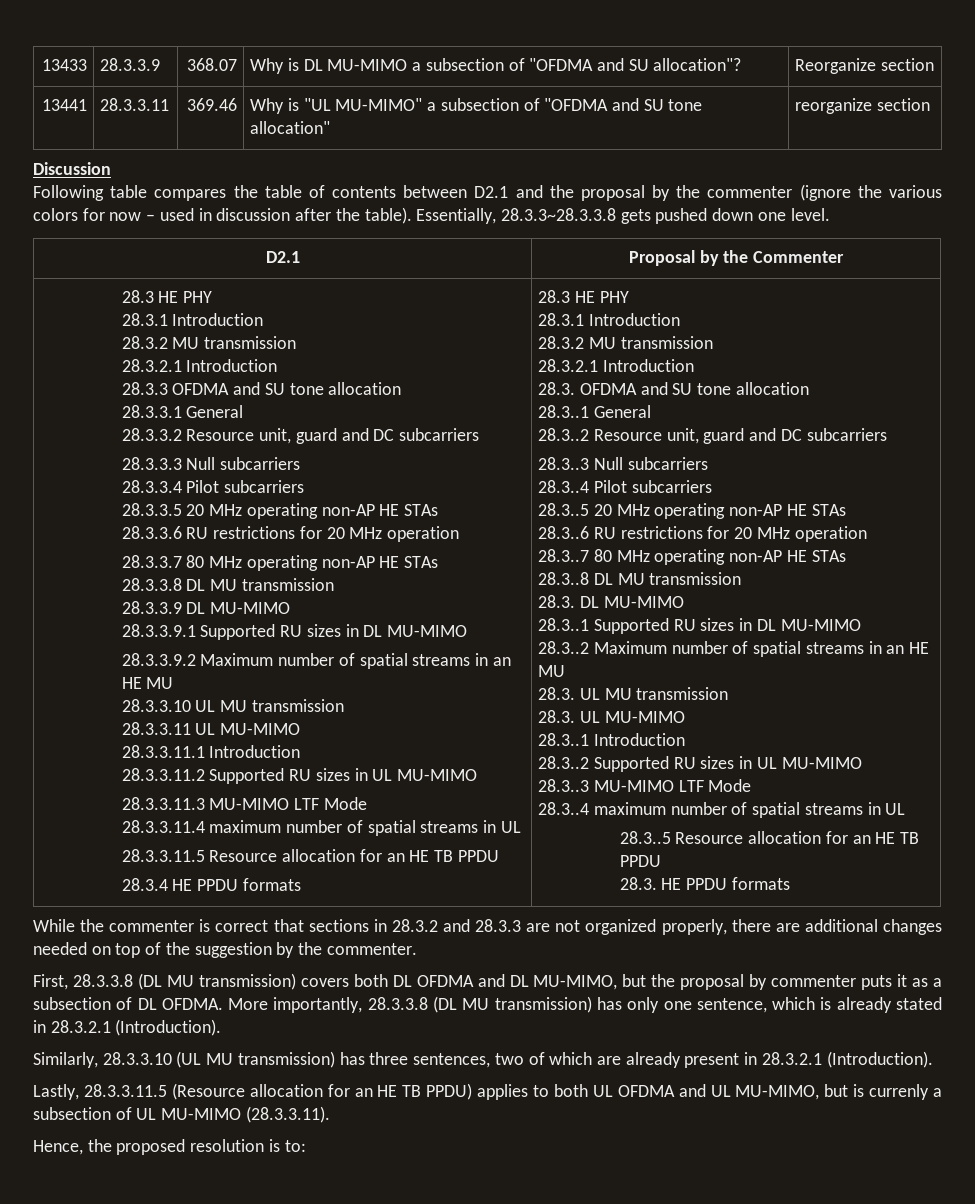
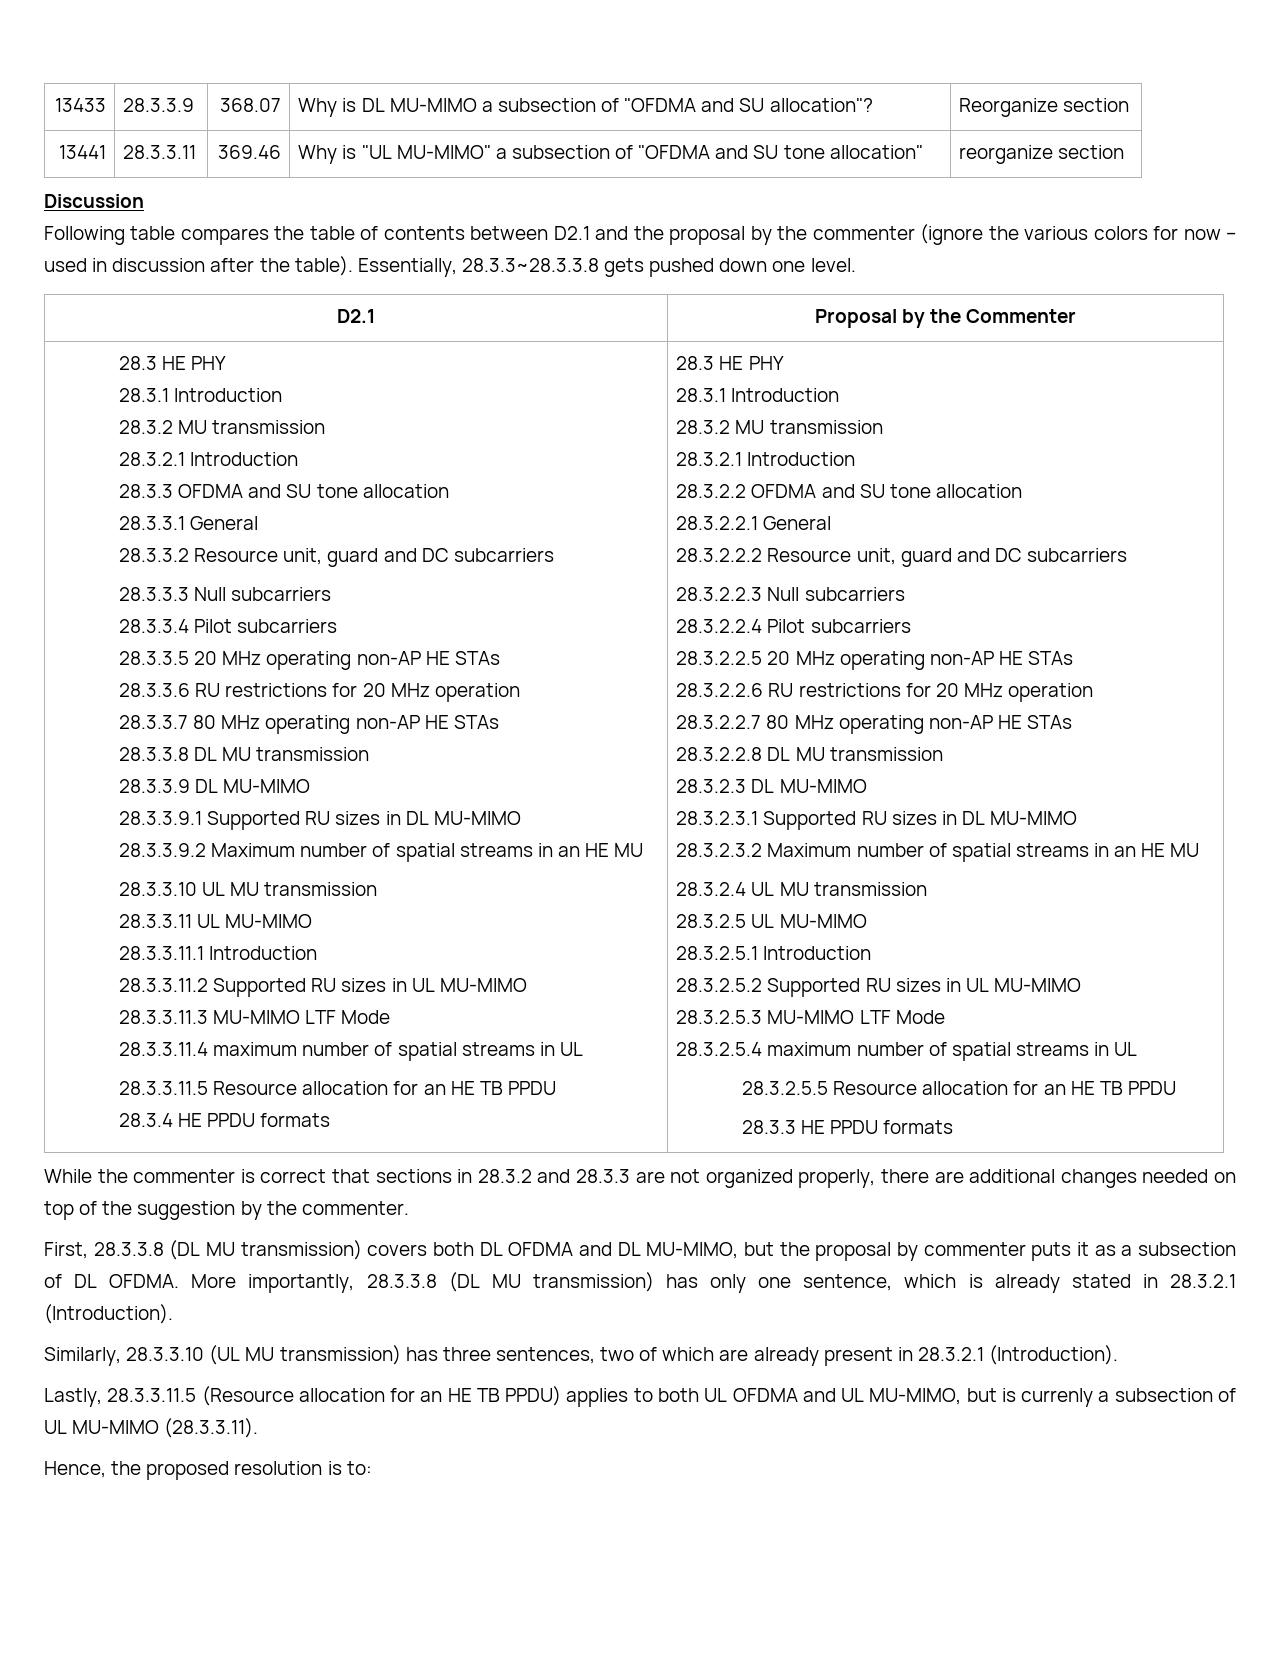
[538,382,809,395] [538,405,651,418] [538,428,887,444] [538,457,708,470] [538,480,712,493] [538,503,846,519] [538,526,867,542] [538,549,846,565] [538,572,742,585] [538,595,684,608] [538,618,861,634] [538,641,930,657] [538,665,566,677] [538,687,729,700] [538,710,685,723] [538,733,685,746] [538,756,862,772] [538,779,752,792] [538,802,906,818] [619,831,920,844] [619,855,661,867] [619,877,657,890] 28.3. OFDMA and SU tone allocation // 28.3..1 General // 28.3..2 Resource unit, guard and DC subcarriers // 28.3..3 Null subcarriers // 28.3..4 Pilot subcarriers // 28.3..5 20 MHz operating non-AP HE STAs // 28.3..6 RU restrictions for 20 MHz operation // 28.3..7 80 MHz operating non-AP HE STAs // 28.3..8 DL MU transmission // 28.3. DL MU-MIMO // 28.3..1 Supported RU sizes in DL MU-MIMO // 28.3..2 Maximum number of spatial streams in an HE MU // 28.3. UL MU transmission // 28.3. UL MU-MIMO // 28.3..1 Introduction // 28.3..2 Supported RU sizes in UL MU-MIMO // 28.3..3 MU-MIMO LTF Mode // 28.3..4 maximum number of spatial streams in UL // 28.3..5 Resource allocation for an HE TB PPDU // 28.3. -> [676,484,1022,498] [676,516,832,530] [676,548,1128,567] [676,587,905,601] [676,619,911,633] [676,651,1074,670] [676,683,1094,702] [676,715,1073,734] [676,747,943,761] [676,779,867,793] [676,811,1078,830] [676,843,1200,862] [676,882,927,896] [676,914,867,928] [676,946,872,960] [676,978,1082,997] [676,1010,945,1024] [676,1042,1138,1061] [742,1081,1176,1095] [742,1120,797,1134] 28.3.2.2 OFDMA and SU tone allocation // 28.3.2.2.1 General // 28.3.2.2.2 Resource unit, guard and DC subcarriers // 28.3.2.2.3 Null subcarriers // 28.3.2.2.4 Pilot subcarriers // 28.3.2.2.5 20 MHz operating non-AP HE STAs // 28.3.2.2.6 RU restrictions for 20 MHz operation // 28.3.2.2.7 80 MHz operating non-AP HE STAs // 28.3.2.2.8 DL MU transmission // 28.3.2.3 DL MU-MIMO // 28.3.2.3.1 Supported RU sizes in DL MU-MIMO // 28.3.2.3.2 Maximum number of spatial streams in an HE MU // 28.3.2.4 UL MU transmission // 28.3.2.5 UL MU-MIMO // 28.3.2.5.1 Introduction // 28.3.2.5.2 Supported RU sizes in UL MU-MIMO // 28.3.2.5.3 MU-MIMO LTF Mode // 28.3.2.5.4 maximum number of spatial streams in UL // 28.3.2.5.5 Resource allocation for an HE TB PPDU // 28.3.3

